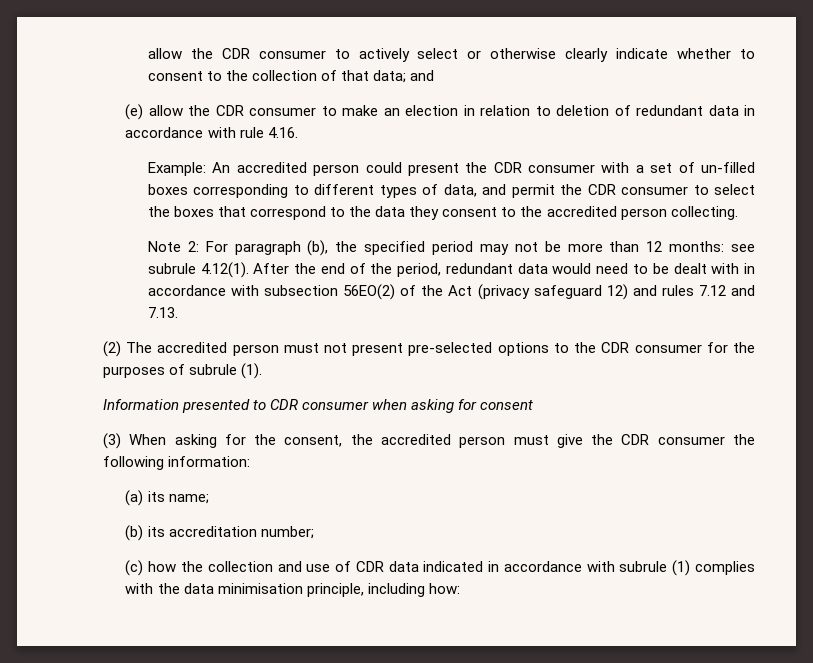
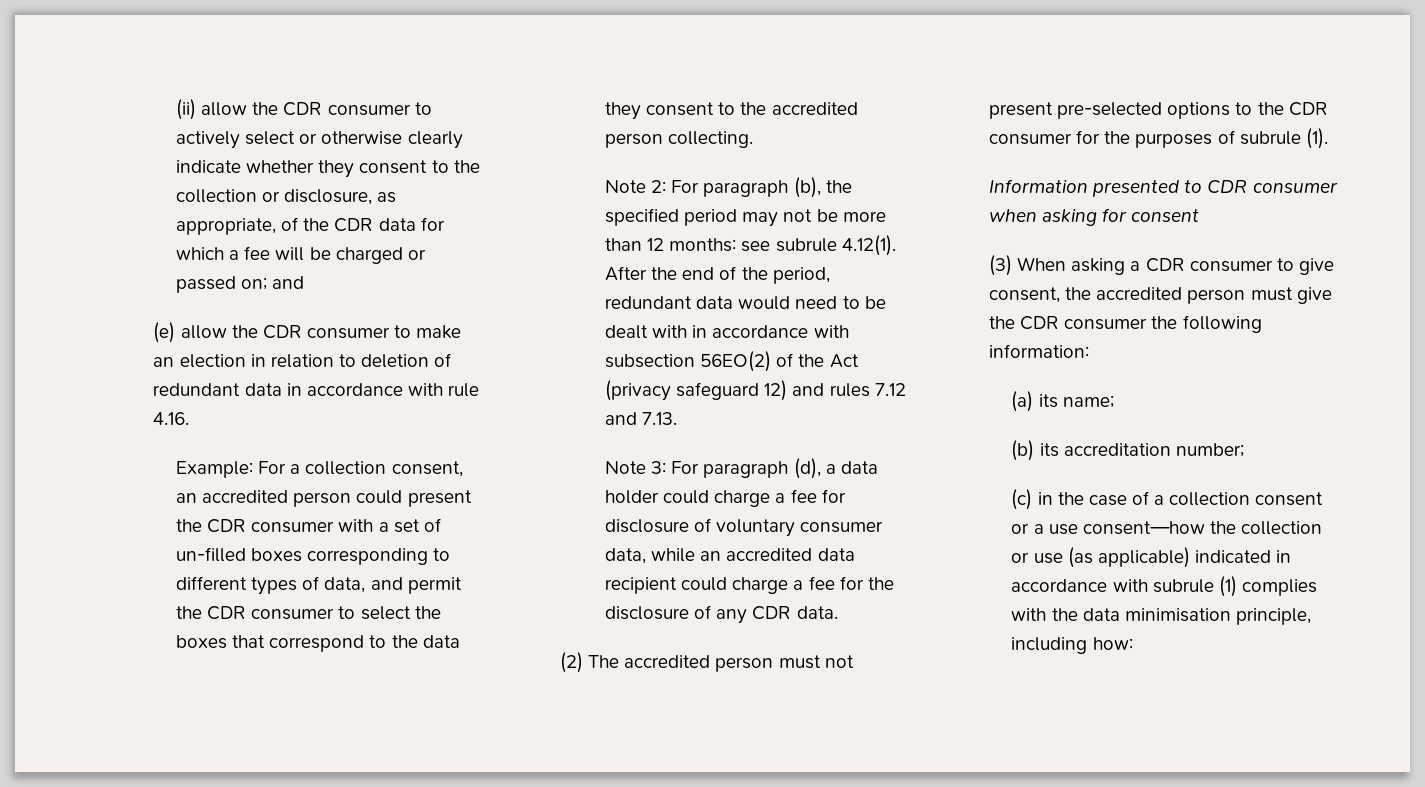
(147, 53) none -> [175,99,196,120] (ii)
[740,49,756,59] to -> [318,160,355,178] they
[321,70,407,83] of that data; -> [262,189,397,205] [175,217,445,235] [175,246,426,264] [175,276,268,293] or disclosure, as appropriate, of the CDR data for which a fee will be charged or passed on;
[212,162,231,173] An -> [258,461,463,477] [175,493,197,503] For a collection consent, an
(178, 312) none -> [604,458,878,479] [604,489,846,507] [604,518,884,537] [604,548,855,564] [604,576,894,594] [604,605,838,624] // Note 3: For paragraph (d), a data holder could charge a fee for disclosure of voluntary consumer data, while an accredited data recipient could charge a fee for the disclosure of any CDR data.
[224,434,277,445] for the -> [1130,258,1334,275] a CDR consumer to give
[148,561,419,572] how the collection and use of CDR data -> [1037,491,1324,506] [1011,521,1323,535] [1011,547,1190,568] in the case of a collection consent or a use consent―how the collection or use (as applicable)

